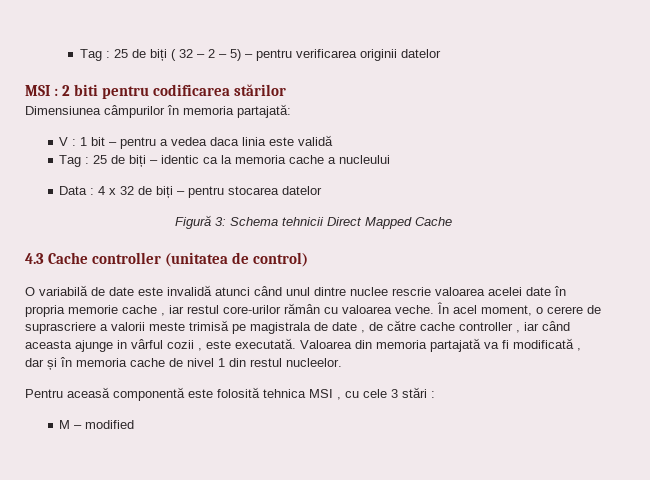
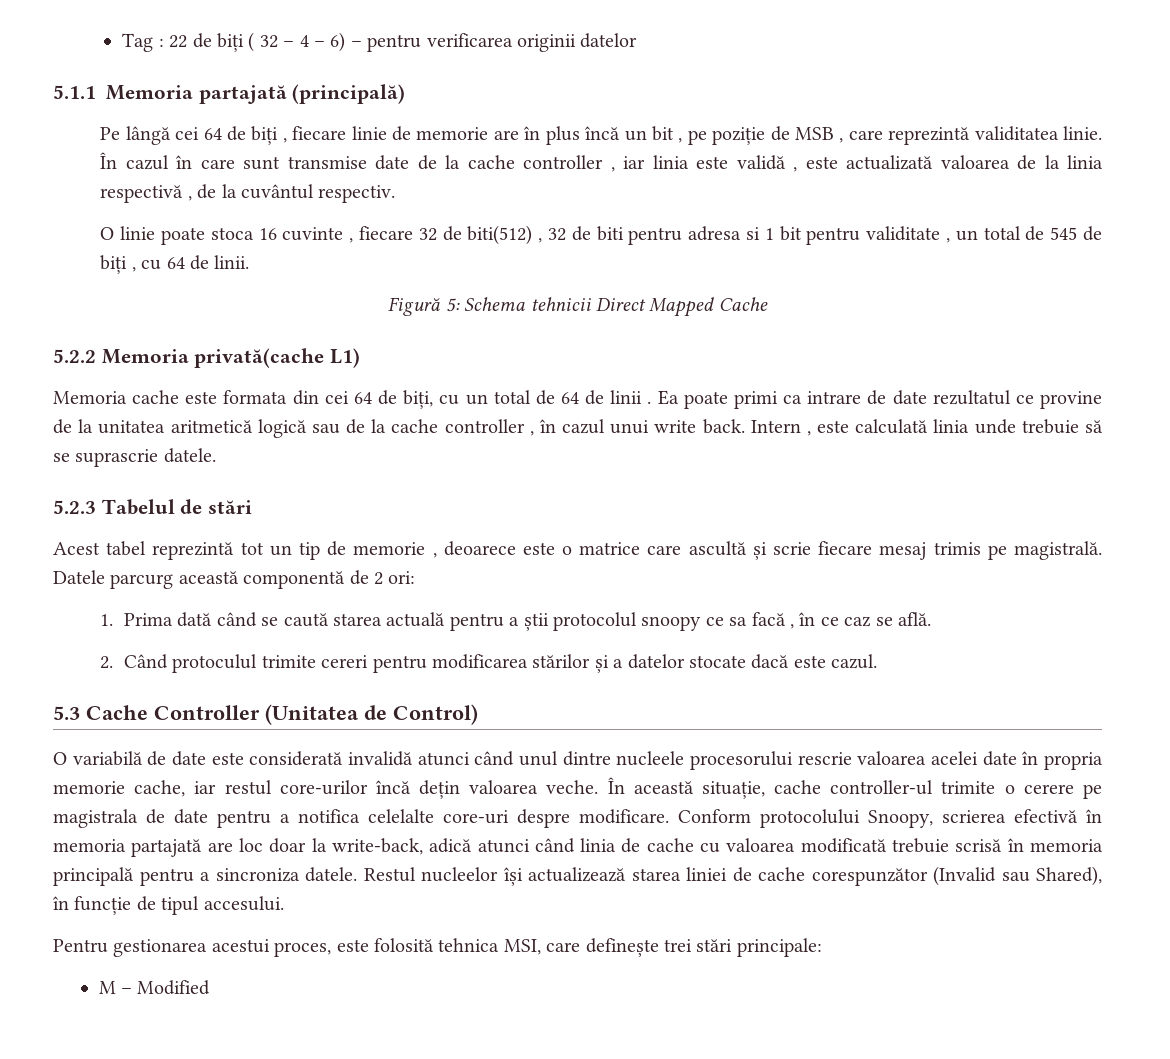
[79,49,128,61] Tag : 25 -> [122,33,188,52] Tag : 22
[207,49,241,61] 2 – 5) -> [299,32,346,52] 4 – 6)
[25,84,287,99] [25,104,291,118] [59,135,334,149] [59,155,391,167] [59,186,323,198] MSI : 2 biti pentru codificarea stărilor // Dimensiunea câmpurilor în memoria partajată: // V : 1 bit – pentru a vedea daca linia este validă // Tag : 25 de biți – identic ca la memoria cache a nucleului // Data : 4 x 32 de biți – pentru stocarea datelor -> [53,84,406,104] [100,126,1103,145] [100,152,1103,172] [100,184,396,203] [100,225,1103,245] [100,255,250,274] 5.1.1 Memoria partajată (principală) // Pe lângă cei 64 de biți , fiecare linie de memorie are în plus încă un bit , pe poziție de MSB , care reprezintă validitatea linie. În cazul în care sunt transmise date de la cache controller , iar linia este validă , este actualizată valoarea de la linia respectivă , de la cuvântul respectiv. // O linie poate stoca 16 cuvinte , fiecare 32 de biti(512) , 32 de biti pentru adresa si 1 bit pentru validitate , un total de 545 de biți , cu 64 de linii.
[215,217,226,226] 3: -> [445,298,460,312] 5:
[25,252,309,267] 4.3 Cache controller (unitatea de control) -> [53,348,361,368] [53,390,1103,409] [53,419,1103,438] [53,448,216,467] [53,499,253,515] [53,541,1102,560] [53,570,416,589] [100,612,932,631] [100,654,878,673] [53,704,478,725] 5.2.2 Memoria privată(cache L1) // Memoria cache este formata din cei 64 de biți, cu un total de 64 de linii . Ea poate primi ca intrare de date rezultatul ce provine de la unitatea aritmetică logică sau de la cache controller , în cazul unui write back. Intern , este calculată linia unde trebuie să se suprascrie datele. // 5.2.3 Tabelul de stări // Acest tabel reprezintă tot un tip de memorie , deoarece este o matrice care ascultă și scrie fiecare mesaj trimis pe magistrală. Datele parcurg această componentă de 2 ori: // 1. Prima dată când se caută starea actuală pentru a știi protocolul snoopy ce sa facă , în ce caz se află. // 2. Când protoculul trimite cereri pentru modificarea stărilor și a datelor stocate dacă este cazul. // 5.3 Cache Controller (Unitatea de Control)
(163, 291) none -> [249,751,344,766] considerată
[350,287,388,296] nuclee -> [616,751,793,770] nucleele procesorului
[122,305,165,316] cache , -> [134,780,186,797] cache,
[284,303,338,314] rămân cu -> [374,780,461,799] încă dețin
[453,305,601,316] [25,320,570,334] [25,338,581,352] [25,357,342,370] [25,387,435,401] acel moment, o cerere de suprascriere a valorii meste trimisă pe magistrala de date , de către cache controller , iar când aceasta ajunge in vârful cozii , este executată. Valoarea din memoria partajată va fi modificată , dar și în memoria cache de nivel 1 din restul nucleelor. // Pentru aceasă componentă este folosită tehnica MSI , cu cele 3 stări : -> [633,780,1102,799] [53,809,1102,828] [53,838,1103,857] [53,866,1102,886] [52,896,284,915] [53,938,822,957] această situație, cache controller-ul trimite o cerere pe magistrala de date pentru a notifica celelalte core-uri despre modificare. Conform protocolului Snoopy, scrierea efectivă în memoria partajată are loc doar la write-back, adică atunci când linia de cache cu valoarea modificată trebuie scrisă în memoria principală pentru a sincroniza datele. Restul nucleelor își actualizează starea liniei de cache corespunzător (Invalid sau Shared), în funcție de tipul accesului. // Pentru gestionarea acestui proces, este folosită tehnica MSI, care definește trei stări principale:
[85,420,135,429] modified -> [137,980,211,995] Modified

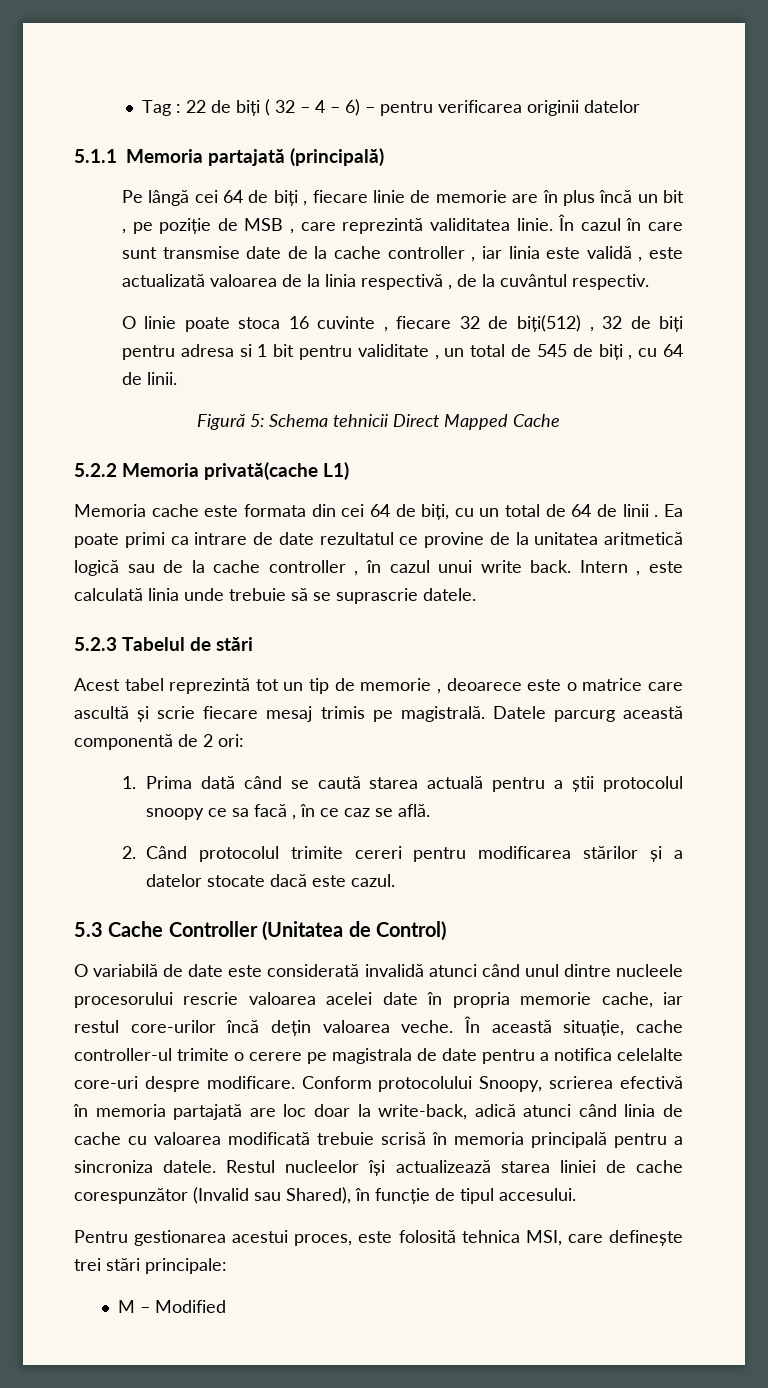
[467,225,533,245] biti(512) -> [516,315,581,332] biți(512)
[596,226,624,241] biti -> [658,316,683,332] biți
[172,654,258,673] protoculul -> [198,846,279,862] protocolul

